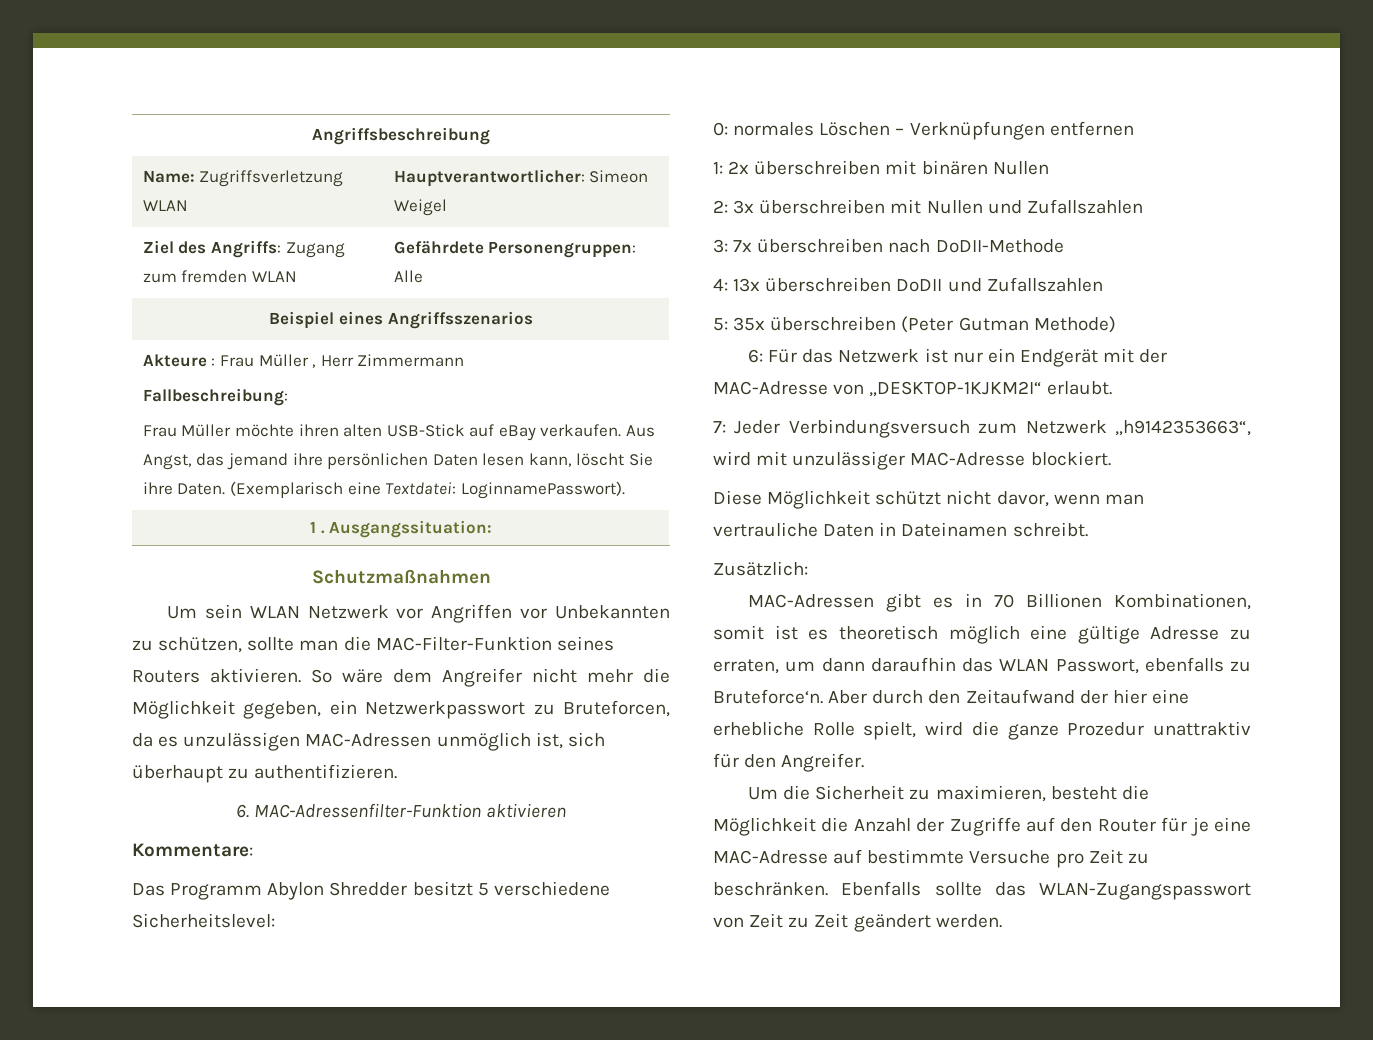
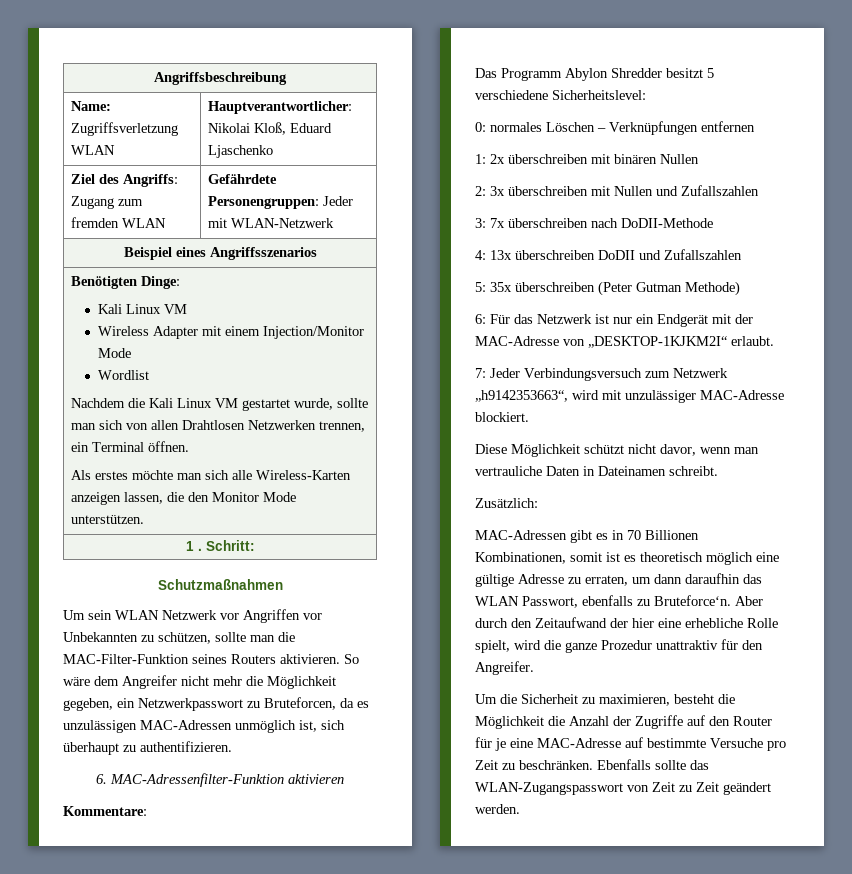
[589,170,649,183] [393,199,447,216] Simeon Weigel -> [208,122,333,135] [208,145,274,158] Nikolai Kloß, Eduard Ljaschenko
[393,270,423,283] Alle -> [323,196,354,206] [208,218,335,228] Jeder mit WLAN-Netzwerk
[142,354,465,368] [142,388,288,406] [142,424,656,441] [142,453,654,470] [142,481,625,499] Akteure : Frau Müller , Herr Zimmermann // Fallbeschreibung: // Frau Müller möchte ihren alten USB-Stick auf eBay verkaufen. Aus Angst, das jemand ihre persönlichen Daten lesen kann, löscht Sie ihre Daten. (Exemplarisch eine Textdatei: LoginnamePasswort). -> [71,276,181,289] [97,304,187,314] [97,326,364,339] [97,348,131,358] [97,370,149,380] [71,398,369,411] [71,420,366,432] [71,441,190,452] [71,470,352,480] [71,492,297,505] [71,515,145,524] Benötigten Dinge: // Kali Linux VM // Wireless Adapter mit einem Injection/Monitor Mode // Wordlist // Nachdem die Kali Linux VM gestartet wurde, sollte man sich von allen Drahtlosen Netzwerken trennen, ein Terminal öffnen. // Als erstes möchte man sich alle Wireless-Karten anzeigen lassen, die den Monitor Mode unterstützen.
[329,520,493,538] Ausgangssituation: -> [205,540,255,551] Schritt:

